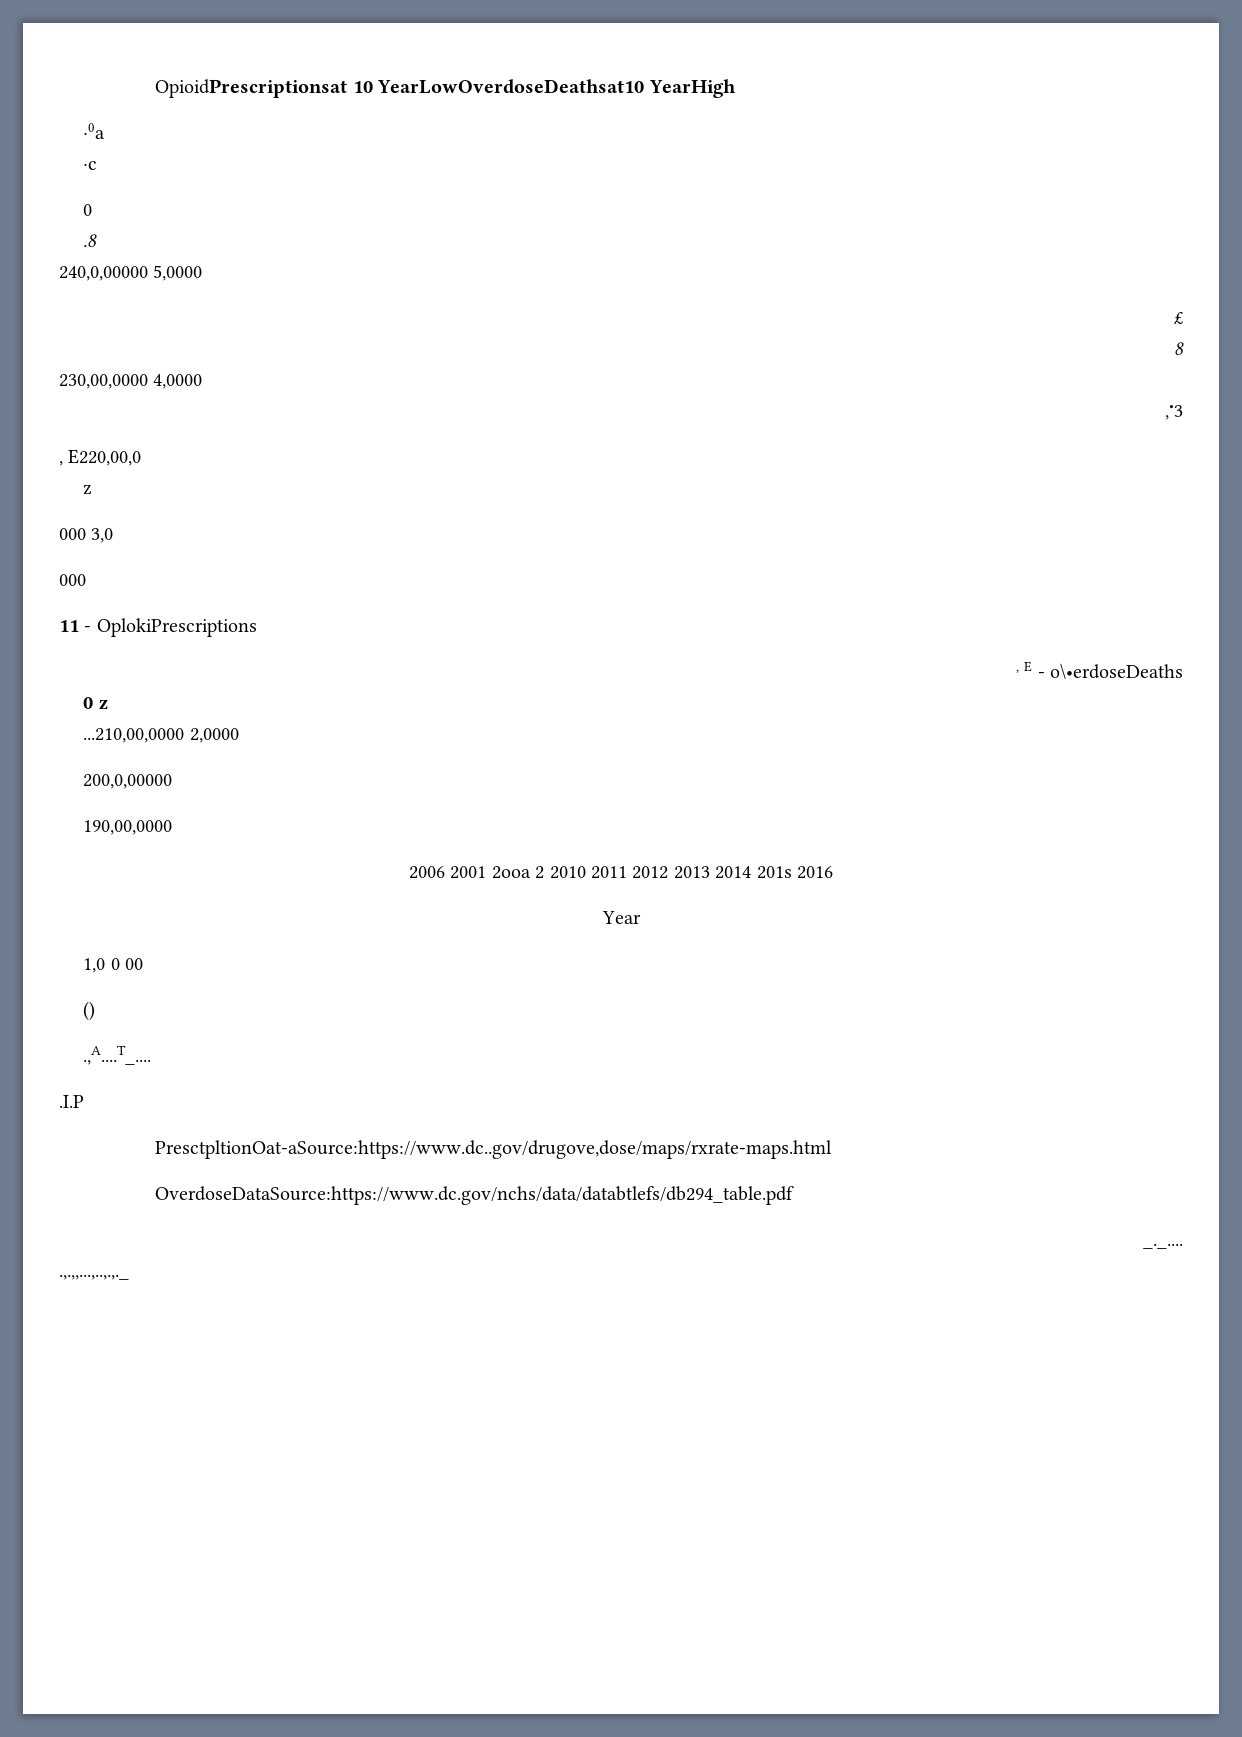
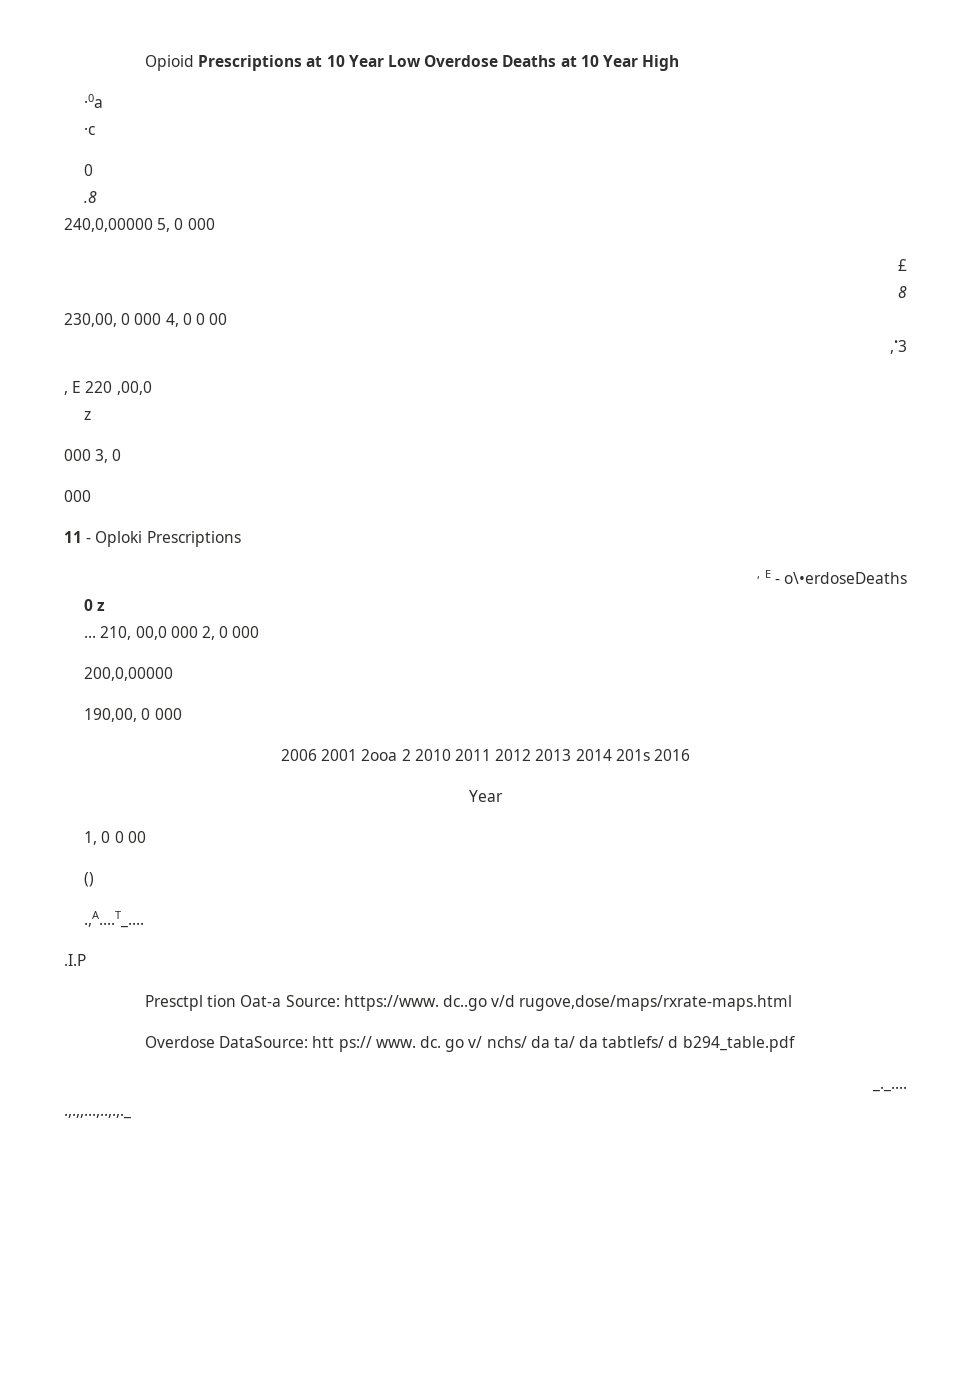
[155,79,736,98] OpioidPrescriptionsat 10 YearLowOverdoseDeathsat10 YearHigh -> [145,55,680,71] Opioid Prescriptions at 10 Year Low Overdose Deaths at 10 Year High
[153,265,203,281] 5,0000 -> [157,218,215,232] 5, 0 000
[59,374,203,389] 230,00,0000 4,0000 -> [64,313,228,327] 230,00, 0 000 4, 0 0 00
[68,449,142,466] E220,00,0 -> [72,381,152,395] E 220 ,00,0
[91,528,114,543] 3,0 -> [95,449,122,463] 3, 0
[96,618,257,637] OplokiPrescriptions -> [95,531,241,547] Oploki Prescriptions
[83,728,239,743] [83,774,173,789] [83,820,173,835] ...210,00,0000 2,0000 // 200,0,00000 // 190,00,0000 -> [84,626,260,640] [84,667,174,681] [84,708,182,722] ... 210, 00,0 000 2, 0 000 // 200,0,00000 // 190,00, 0 000
[83,958,106,973] 1,0 -> [84,831,111,845] 1, 0
[155,1140,833,1159] [155,1186,795,1205] PresctpltionOat-aSource:https://www.dc..gov/drugove,dose/maps/rxrate-maps.html // OverdoseDataSource:https://www.dc.gov/nchs/data/databtlefs/db294_table.pdf -> [145,995,793,1011] [145,1036,795,1052] Presctpl tion Oat-a Source: https://www. dc..go v/d rugove,dose/maps/rxrate-maps.html // Overdose DataSource: htt ps:// www. dc. go v/ nchs/ da ta/ da tabtlefs/ d b294_table.pdf

